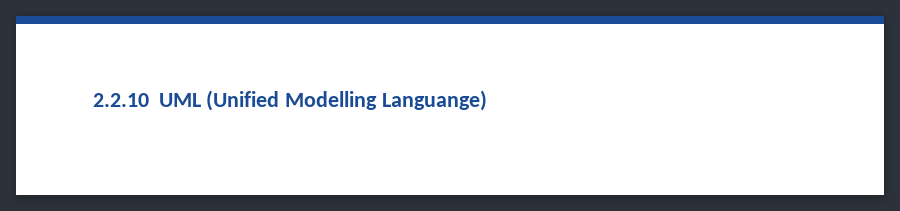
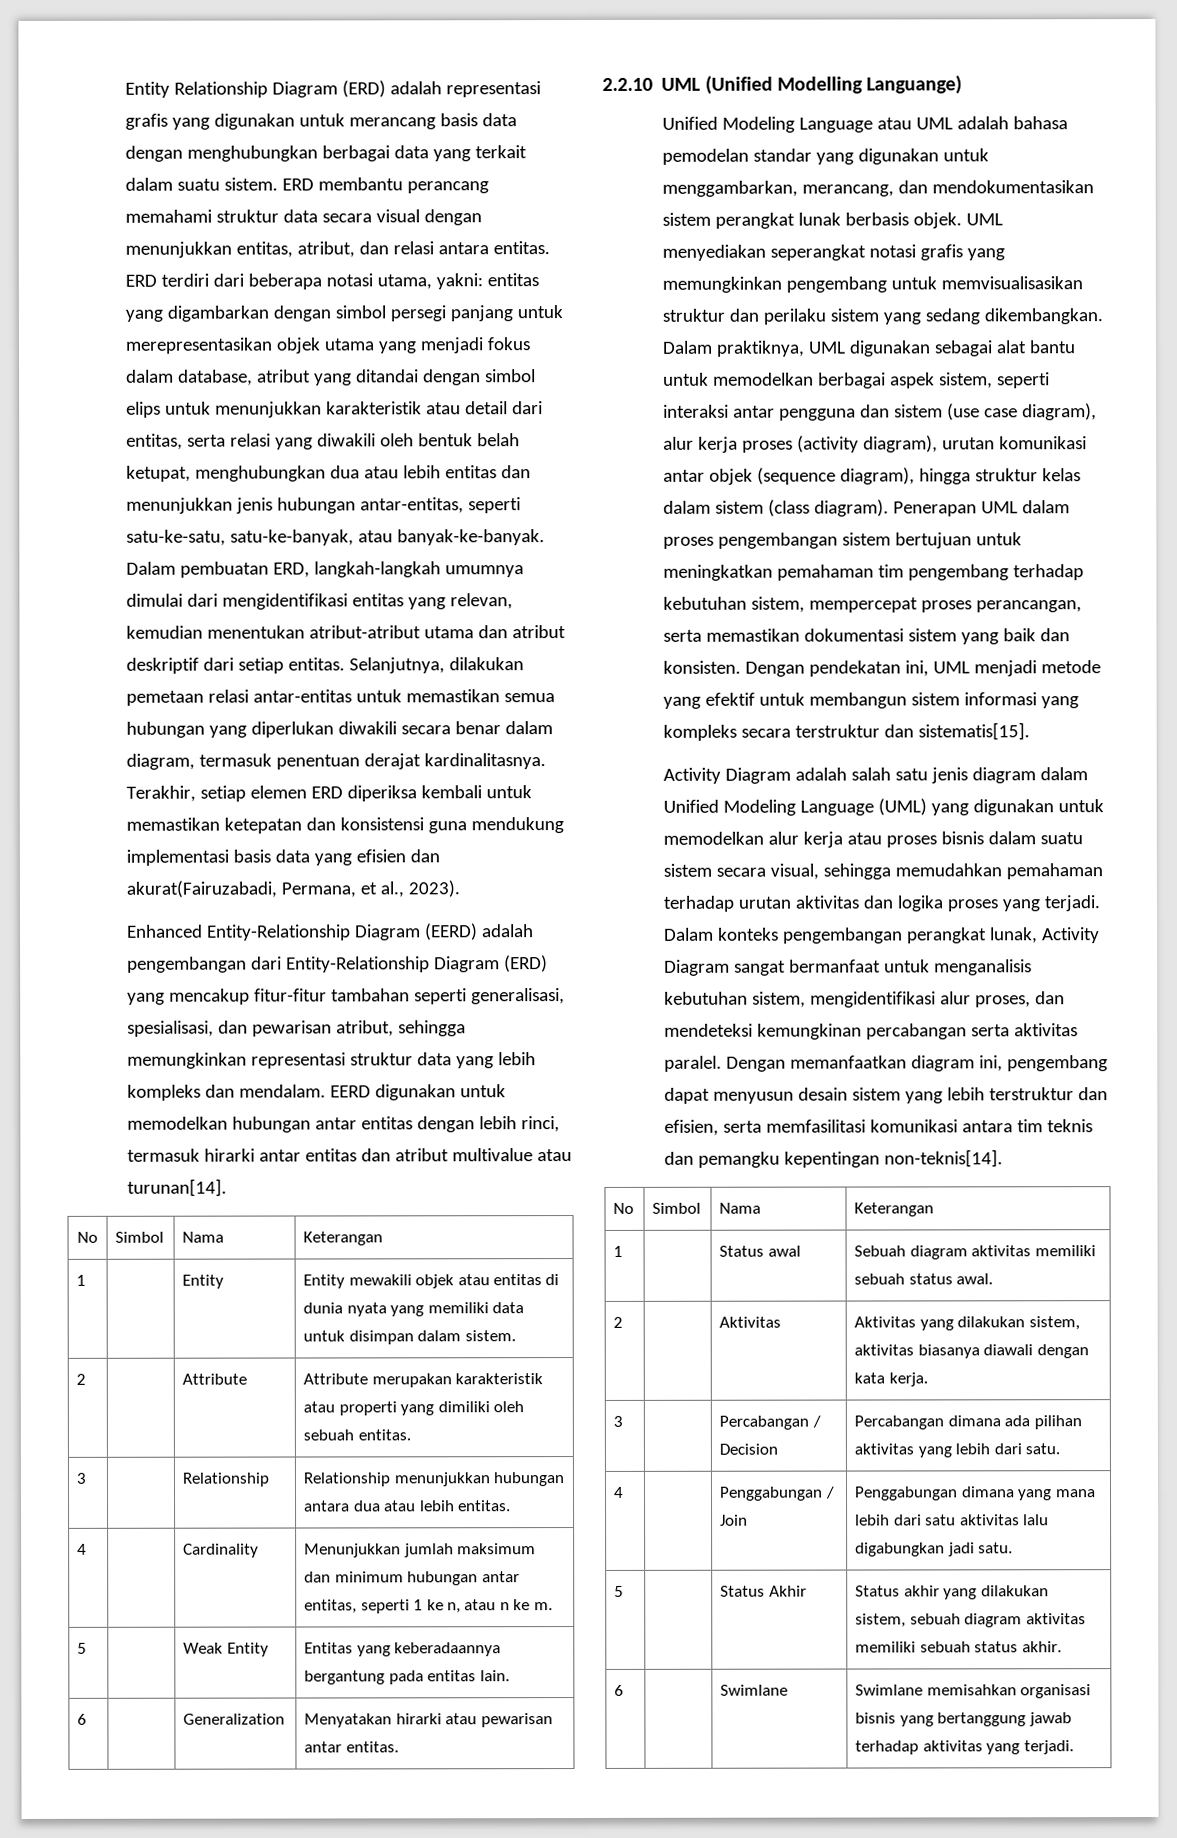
(93, 100) none -> [125,80,542,98] [125,113,518,130] [125,145,528,162] [125,177,490,194] [125,209,483,226] [125,241,551,258] [125,273,540,290] [125,305,564,322] [125,337,532,354] [126,369,537,386] [126,401,544,418] [126,433,521,450] [126,465,532,482] [126,497,522,514] [126,529,546,546] [126,561,525,578] [126,593,514,610] [126,625,567,639] [126,657,525,674] [126,689,556,706] [126,721,554,738] [126,753,547,770] [126,785,533,802] [126,817,565,834] [126,849,441,866] [126,880,461,898] [127,923,535,941] [127,955,549,973] [127,988,566,1005] [127,1020,467,1037] [127,1052,537,1069] [127,1084,507,1101] [127,1116,561,1133] [127,1148,573,1162] [127,1178,228,1197] [77,1231,98,1243] [115,1231,165,1243] [182,1231,225,1243] [303,1231,384,1246] [76,1274,87,1286] [182,1274,225,1289] [303,1274,560,1289] [303,1302,524,1317] [303,1330,516,1345] [76,1373,87,1385] [182,1373,248,1385] [303,1373,544,1388] [303,1401,524,1416] [303,1429,411,1441] [76,1472,87,1484] [182,1472,270,1487] [303,1472,565,1487] [304,1500,511,1512] [77,1543,88,1555] [183,1543,260,1558] [304,1543,537,1558] [304,1571,520,1586] [304,1599,553,1614] [77,1642,88,1654] [183,1642,269,1657] [304,1642,502,1657] [304,1670,510,1685] [77,1713,88,1725] [183,1713,286,1725] [304,1713,553,1728] [304,1741,399,1753] Entity Relationship Diagram (ERD) adalah representasi grafis yang digunakan untuk merancang basis data dengan menghubungkan berbagai data yang terkait dalam suatu sistem. ERD membantu perancang memahami struktur data secara visual dengan menunjukkan entitas, atribut, dan relasi antara entitas. ERD terdiri dari beberapa notasi utama, yakni: entitas yang digambarkan dengan simbol persegi panjang untuk merepresentasikan objek utama yang menjadi fokus dalam database, atribut yang ditandai dengan simbol elips untuk menunjukkan karakteristik atau detail dari entitas, serta relasi yang diwakili oleh bentuk belah ketupat, menghubungkan dua atau lebih entitas dan menunjukkan jenis hubungan antar-entitas, seperti satu-ke-satu, satu-ke-banyak, atau banyak-ke-banyak. Dalam pembuatan ERD, langkah-langkah umumnya dimulai dari mengidentifikasi entitas yang relevan, kemudian menentukan atribut-atribut utama dan atribut deskriptif dari setiap entitas. Selanjutnya, dilakukan pemetaan relasi antar-entitas untuk memastikan semua hubungan yang diperlukan diwakili secara benar dalam diagram, termasuk penentuan derajat kardinalitasnya. Terakhir, setiap elemen ERD diperiksa kembali untuk memastikan ketepatan dan konsistensi guna mendukung implementasi basis data yang efisien dan akurat(Fairuzabadi, Permana, et al., 2023). // Enhanced Entity-Relationship Diagram (EERD) adalah pengembangan dari Entity-Relationship Diagram (ERD) yang mencakup fitur-fitur tambahan seperti generalisasi, spesialisasi, dan pewarisan atribut, sehingga memungkinkan representasi struktur data yang lebih kompleks dan mendalam. EERD digunakan untuk memodelkan hubungan antar entitas dengan lebih rinci, termasuk hirarki antar entitas dan atribut multivalue atau turunan[14]. // No | Simbol | Nama | Keterangan // 1 | | Entity | Entity mewakili objek atau entitas di dunia nyata yang memiliki data untuk disimpan dalam sistem. // 2 | | Attribute | Attribute merupakan karakteristik atau properti yang dimiliki oleh sebuah entitas. // 3 | | Relationship | Relationship menunjukkan hubungan antara dua atau lebih entitas. // 4 | | Cardinality | Menunjukkan jumlah maksimum dan minimum hubungan antar entitas, seperti 1 ke n, atau n ke m. // 5 | | Weak Entity | Entitas yang keberadaannya bergantung pada entitas lain. // 6 | | Generalization | Menyatakan hirarki atau pewarisan antar entitas. //
(487, 100) none -> [662,116,1069,133] [662,148,990,165] [662,180,1095,197] [662,212,1004,229] [662,244,1006,261] [662,276,1084,293] [662,308,1104,325] [662,340,1077,357] [663,372,1051,389] [663,403,1098,421] [663,435,1088,453] [663,467,1082,485] [663,499,1071,517] [663,532,1023,549] [663,564,1085,581] [663,596,1083,613] [663,628,1071,645] [663,660,1102,677] [663,692,1080,709] [663,722,1031,741] [663,767,1089,784] [663,798,1105,816] [663,831,1084,848] [663,863,1104,880] [663,895,1101,912] [664,927,1101,944] [664,959,1033,976] [664,991,1066,1008] [664,1023,1079,1040] [664,1055,1109,1072] [664,1087,1109,1104] [664,1119,1094,1136] [664,1149,1004,1168] [613,1202,635,1214] [652,1202,702,1214] [719,1202,762,1214] [854,1202,935,1217] [613,1245,624,1257] [719,1245,801,1257] [854,1245,1096,1260] [854,1273,994,1285] [613,1316,624,1328] [719,1316,782,1328] [854,1316,1080,1331] [854,1344,1089,1359] [854,1372,928,1387] [613,1415,624,1427] [719,1415,821,1430] [719,1443,779,1455] [854,1415,1082,1430] [854,1443,1060,1458] [613,1486,625,1498] [719,1486,835,1501] [720,1514,749,1526] [854,1486,1096,1501] [855,1514,1049,1526] [855,1542,1014,1557] [614,1585,625,1597] [720,1585,807,1597] [855,1585,1049,1600] [855,1613,1086,1628] [855,1641,1062,1653] [614,1684,625,1696] [720,1684,789,1696] [855,1684,1092,1699] [855,1712,1072,1727] [855,1740,1074,1755] // Unified Modeling Language atau UML adalah bahasa pemodelan standar yang digunakan untuk menggambarkan, merancang, dan mendokumentasikan sistem perangkat lunak berbasis objek. UML menyediakan seperangkat notasi grafis yang memungkinkan pengembang untuk memvisualisasikan struktur dan perilaku sistem yang sedang dikembangkan. Dalam praktiknya, UML digunakan sebagai alat bantu untuk memodelkan berbagai aspek sistem, seperti interaksi antar pengguna dan sistem (use case diagram), alur kerja proses (activity diagram), urutan komunikasi antar objek (sequence diagram), hingga struktur kelas dalam sistem (class diagram). Penerapan UML dalam proses pengembangan sistem bertujuan untuk meningkatkan pemahaman tim pengembang terhadap kebutuhan sistem, mempercepat proses perancangan, serta memastikan dokumentasi sistem yang baik dan konsisten. Dengan pendekatan ini, UML menjadi metode yang efektif untuk membangun sistem informasi yang kompleks secara terstruktur dan sistematis[15]. // Activity Diagram adalah salah satu jenis diagram dalam Unified Modeling Language (UML) yang digunakan untuk memodelkan alur kerja atau proses bisnis dalam suatu sistem secara visual, sehingga memudahkan pemahaman terhadap urutan aktivitas dan logika proses yang terjadi. Dalam konteks pengembangan perangkat lunak, Activity Diagram sangat bermanfaat untuk menganalisis kebutuhan sistem, mengidentifikasi alur proses, dan mendeteksi kemungkinan percabangan serta aktivitas paralel. Dengan memanfaatkan diagram ini, pengembang dapat menyusun desain sistem yang lebih terstruktur dan efisien, serta memfasilitasi komunikasi antara tim teknis dan pemangku kepentingan non-teknis[14]. // No | Simbol | Nama | Keterangan // 1 | | Status awal | Sebuah diagram aktivitas memiliki sebuah status awal. // 2 | | Aktivitas | Aktivitas yang dilakukan sistem, aktivitas biasanya diawali dengan kata kerja. // 3 | | Percabangan / Decision | Percabangan dimana ada pilihan aktivitas yang lebih dari satu. // 4 | | Penggabungan / Join | Penggabungan dimana yang mana lebih dari satu aktivitas lalu digabungkan jadi satu. // 5 | | Status Akhir | Status akhir yang dilakukan sistem, sebuah diagram aktivitas memiliki sebuah status akhir. // 6 | | Swimlane | Swimlane memisahkan organisasi bisnis yang bertanggung jawab terhadap aktivitas yang terjadi.

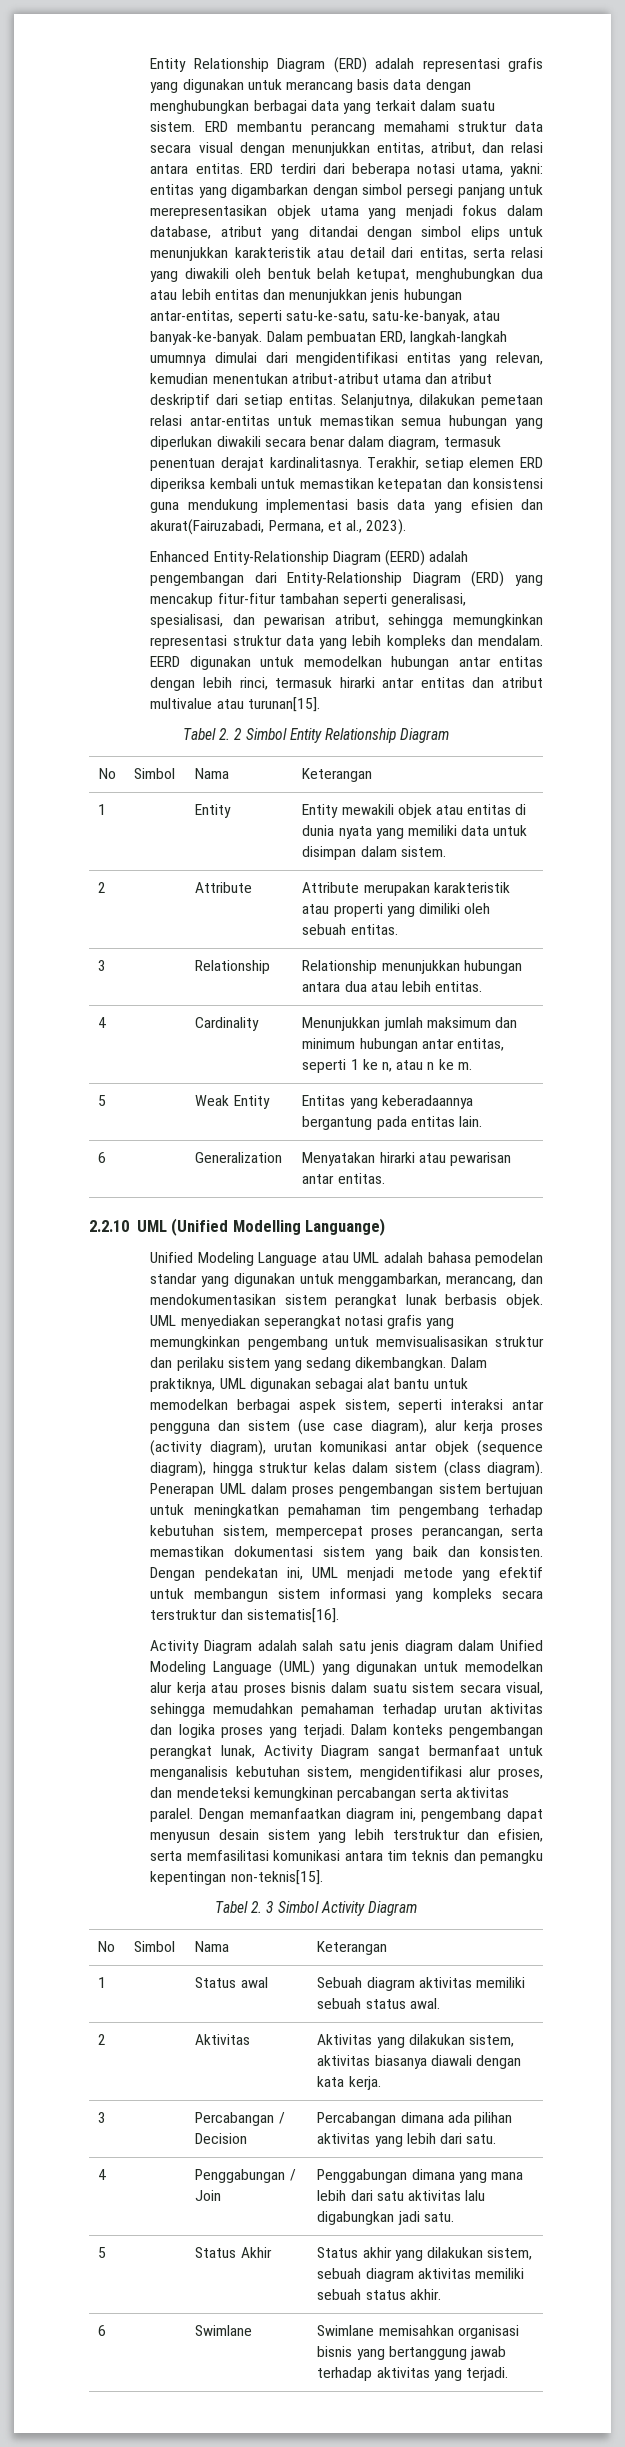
[127,1178,228,1197] turunan[14]. -> [247,697,320,712] [182,728,450,743] turunan[15]. // Tabel 2. 2 Simbol Entity Relationship Diagram
[918,722,1031,741] sistematis[15]. -> [246,1608,339,1623] sistematis[16].
[884,1149,1004,1168] non-teknis[14]. -> [230,1870,323,1885] [215,1901,417,1916] non-teknis[15]. // Tabel 2. 3 Simbol Activity Diagram

